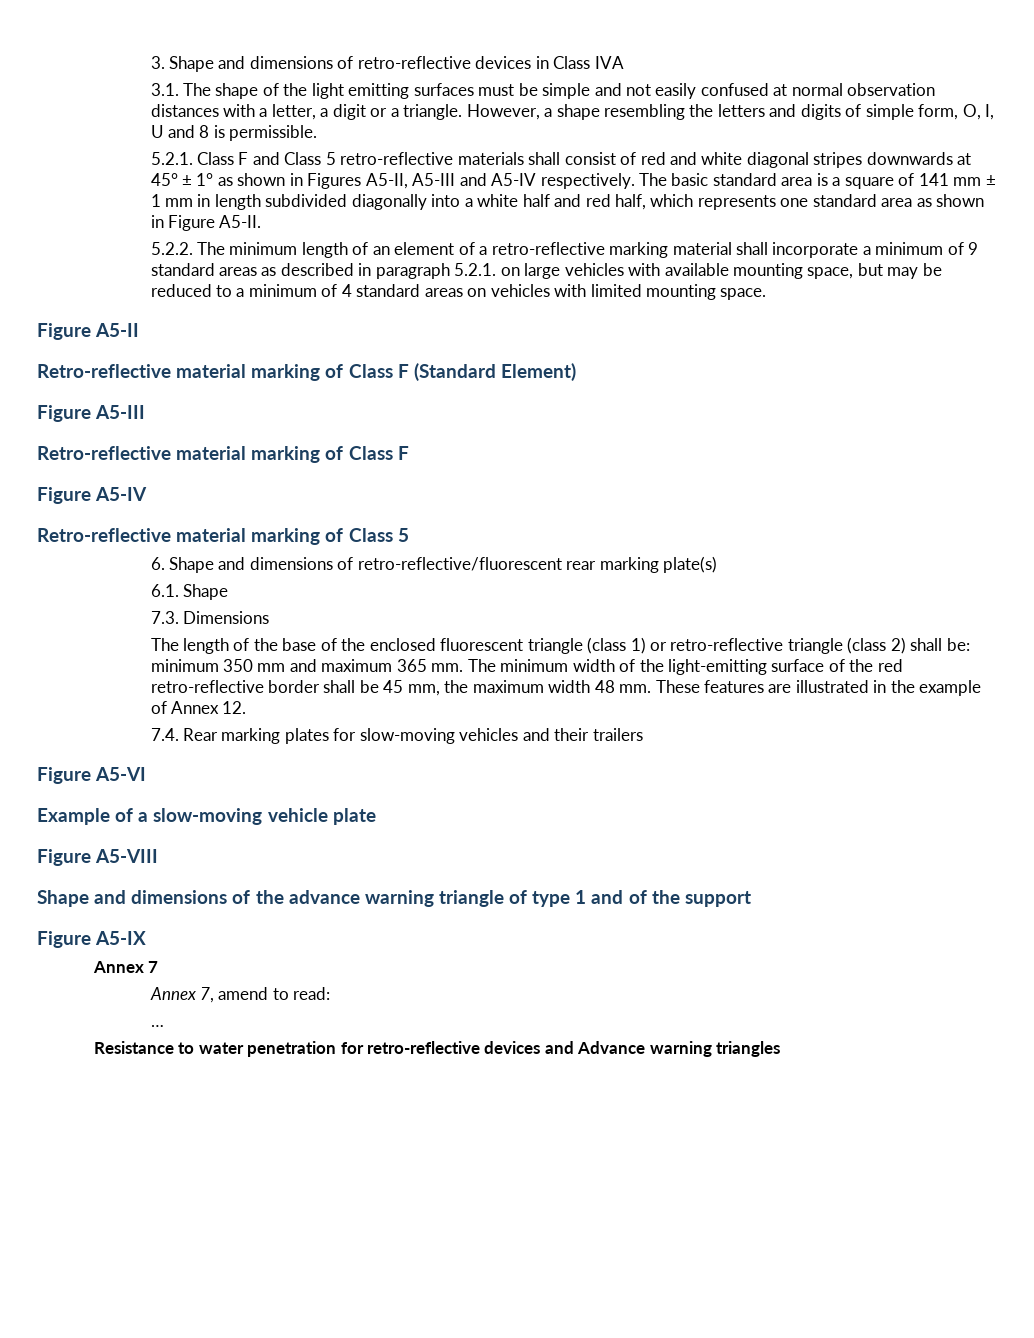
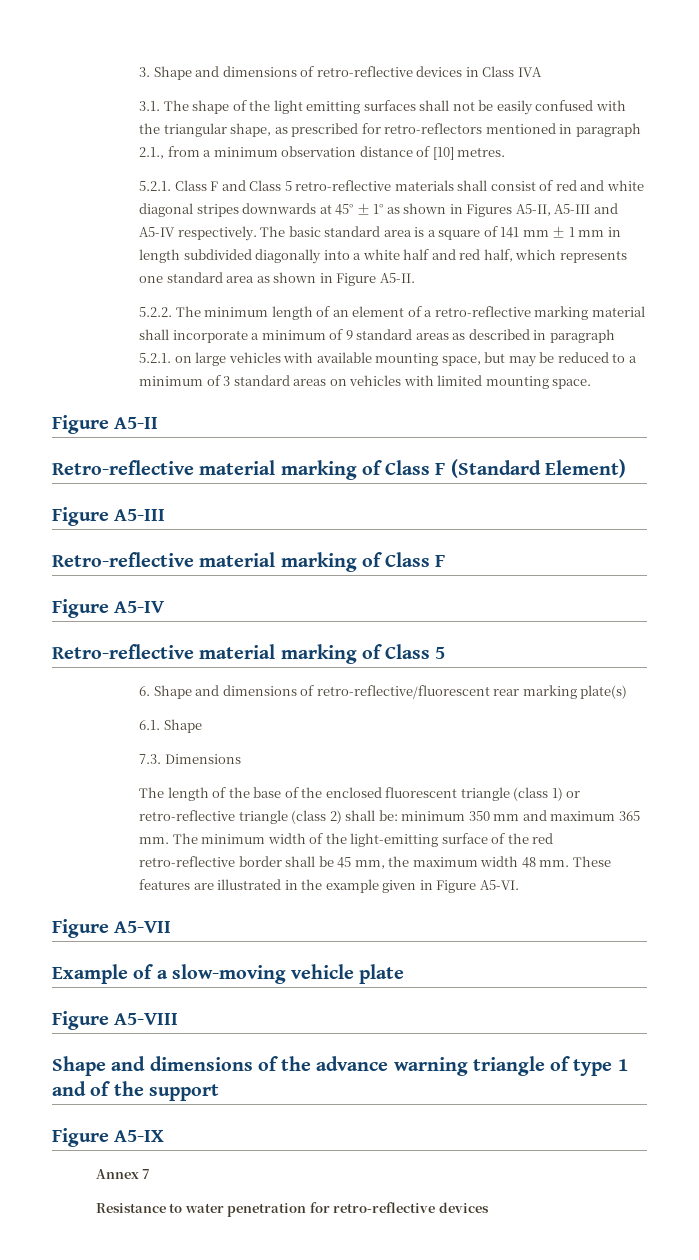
[478,83,936,99] [150,104,995,120] [150,125,318,141] must be simple and not easily confused at normal observation distances with a letter, a digit or a triangle. However, a shape resembling the letters and digits of simple form, O, I, U and 8 is permissible. -> [419,100,626,115] [139,123,641,137] [139,146,506,160] shall not be easily confused with the triangular shape, as prescribed for retro-reflectors mentioned in paragraph 2.1., from a minimum observation distance of [10] metres.
[341,284,352,297] 4 -> [223,376,231,386] 3
[150,701,247,714] [150,728,643,744] [37,767,147,784] of Annex 12. // 7.4. Rear marking plates for slow-moving vehicles and their trailers // Figure A5-VI -> [382,880,519,893] [52,919,172,938] given in Figure A5-VI. // Figure A5-VII
[149,987,331,1003] [150,1025,164,1027] // Annex 7, amend to read: // … -> (151, 1174) none
[544,1041,781,1057] and Advance warning triangles -> (489, 1207) none

